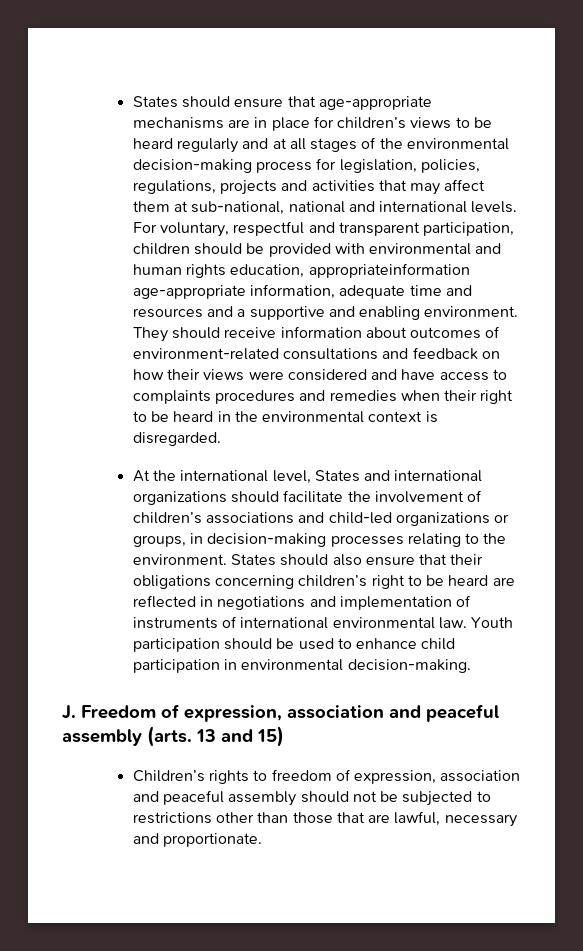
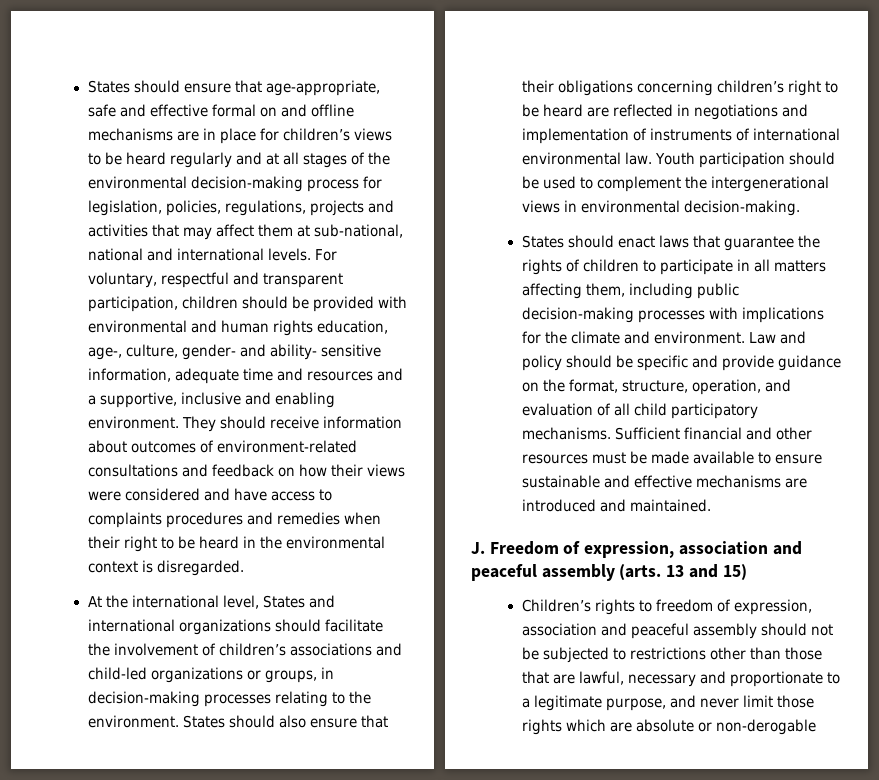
[318,96,432,110] age-appropriate -> [266,80,381,96] [87,104,355,117] age-appropriate, safe and effective formal on and offline
[308,263,470,278] [132,285,246,299] appropriateinformation age-appropriate -> [87,344,382,360] age-, culture, gender- and ability- sensitive
[249,306,325,320] supportive -> [99,392,241,408] supportive, inclusive
[356,638,456,650] [132,659,220,673] enhance child participation -> [596,176,830,192] [521,200,560,213] complement the intergenerational views
(471, 666) none -> [521,235,821,251] [521,259,827,275] [521,283,739,299] [521,307,824,323] [521,331,807,344] [521,355,842,371] [521,379,792,395] [521,403,759,419] [521,427,813,440] [521,451,823,464] [521,475,808,488] [521,499,711,512] // States should enact laws that guarantee the rights of children to participate in all matters affecting them, including public decision-making processes with implications for the climate and environment. Law and policy should be specific and provide guidance on the format, structure, operation, and evaluation of all child participatory mechanisms. Sufficient financial and other resources must be made available to ensure sustainable and effective mechanisms are introduced and maintained.
[162,833,262,847] proportionate. -> [730,671,841,687] [521,695,815,711] [521,719,817,735] proportionate to a legitimate purpose, and never limit those rights which are absolute or non-derogable

